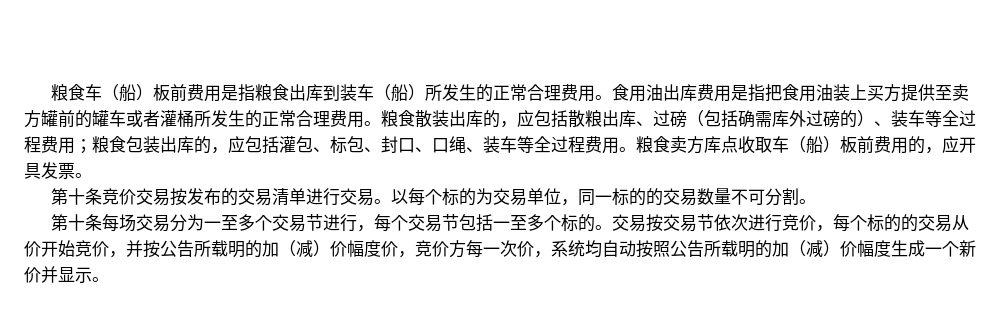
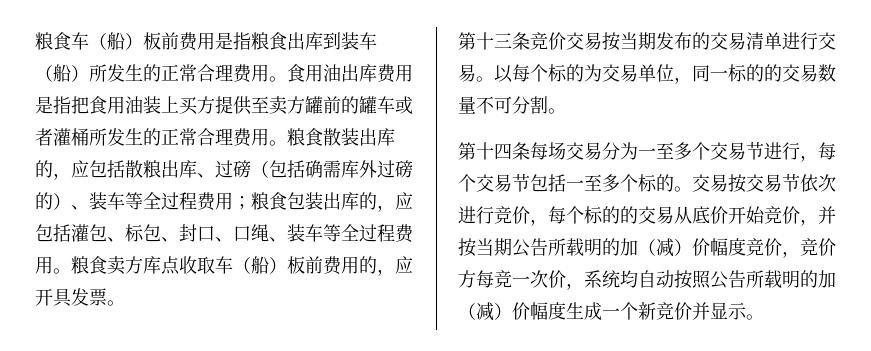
(85, 196) none -> [494,33,512,48] 三
(187, 197) none -> [620,32,656,50] 当期
(85, 222) none -> [494,143,512,160] 四
(969, 223) none -> [692,206,710,224] 底
[160,240,381,258] 公告所载明的加（减）价幅度 -> [476,238,764,257] 当期公告所载明的加（减）价幅度竞
(483, 248) none -> [494,270,512,288] 竞
(976, 248) none -> [656,302,674,320] 竞

